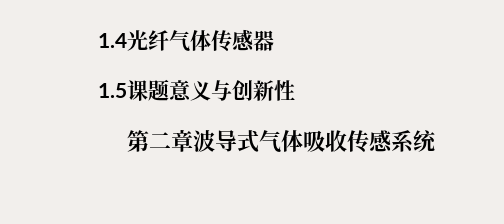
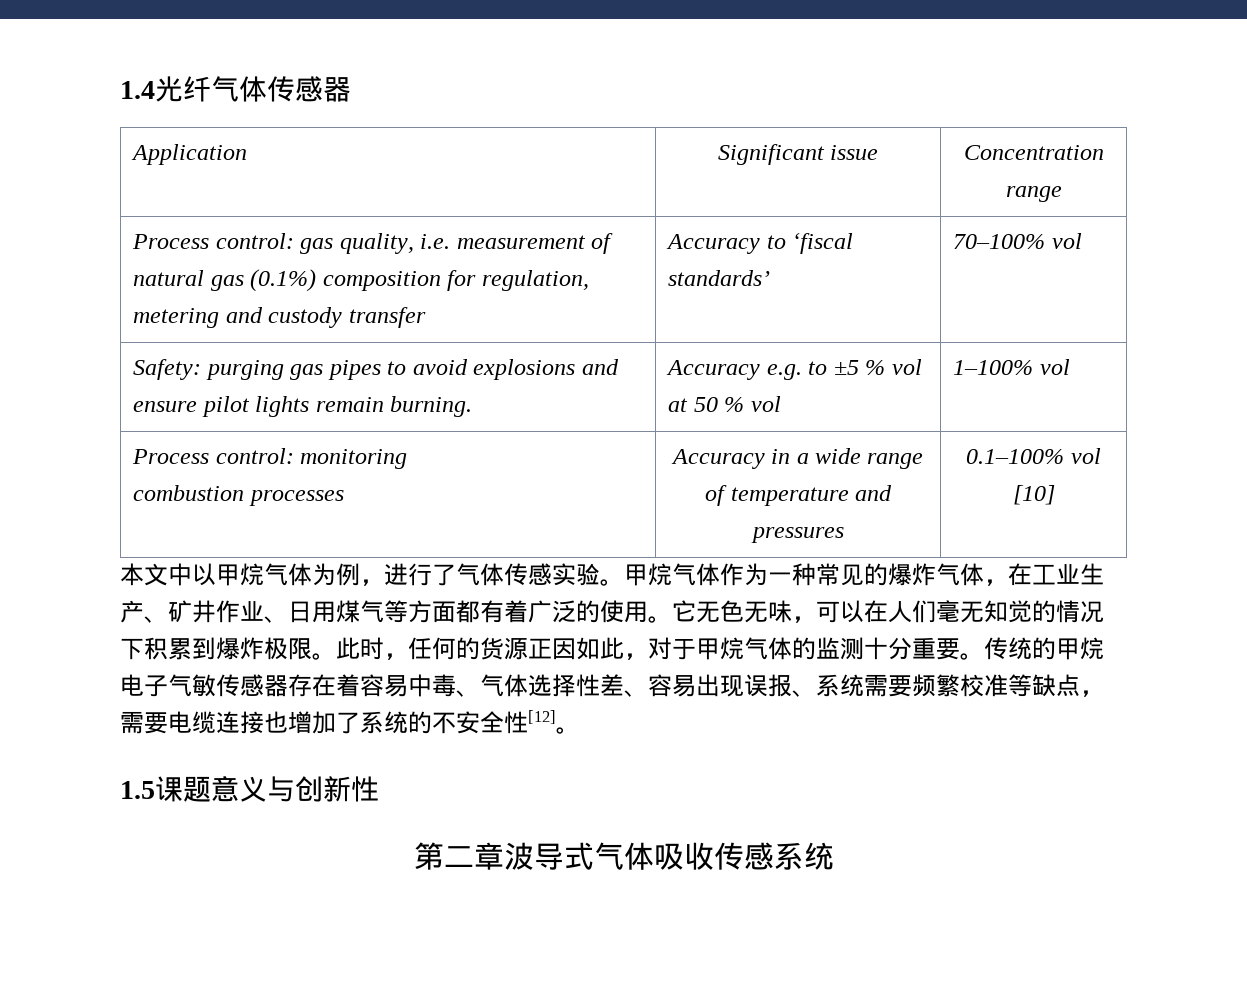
(274, 40) none -> [131,144,248,165] [717,144,879,165] [963,145,1104,160] [1005,186,1062,202] [132,233,614,254] [133,269,589,292] [133,307,426,328] [666,233,854,254] [668,270,771,286] [953,233,1082,249] [133,359,619,380] [133,396,473,417] [666,359,922,380] [668,396,781,412] [953,359,1070,375] [132,448,408,469] [133,485,344,506] [670,448,924,469] [705,485,892,506] [750,527,844,543] [966,448,1101,464] [1012,485,1055,505] [120,563,1104,586] [120,600,1104,623] [120,637,1104,660] [120,674,1104,697] [120,710,556,734] [556,727,580,734] // Application | Significant issue | Concentration range // Process control: gas quality, i.e. measurement of natural gas (0.1%) composition for regulation, metering and custody transfer | Accuracy to ‘fiscal standards’ | 70–100% vol // Safety: purging gas pipes to avoid explosions and ensure pilot lights remain burning. | Accuracy e.g. to ±5 % vol at 50 % vol | 1–100% vol // Process control: monitoring // combustion processes | Accuracy in a wide range of temperature and pressures | 0.1–100% vol [10] // 本文中以甲烷气体为例，进行了气体传感实验。甲烷气体作为一种常见的爆炸气体，在工业生产、矿井作业、日用煤气等方面都有着广泛的使用。它无色无味，可以在人们毫无知觉的情况下积累到爆炸极限。此时，任何的货源正因如此，对于甲烷气体的监测十分重要。传统的甲烷电子气敏传感器存在着容易中毒、气体选择性差、容易出现误报、系统需要频繁校准等缺点，需要电缆连接也增加了系统的不安全性[12]。

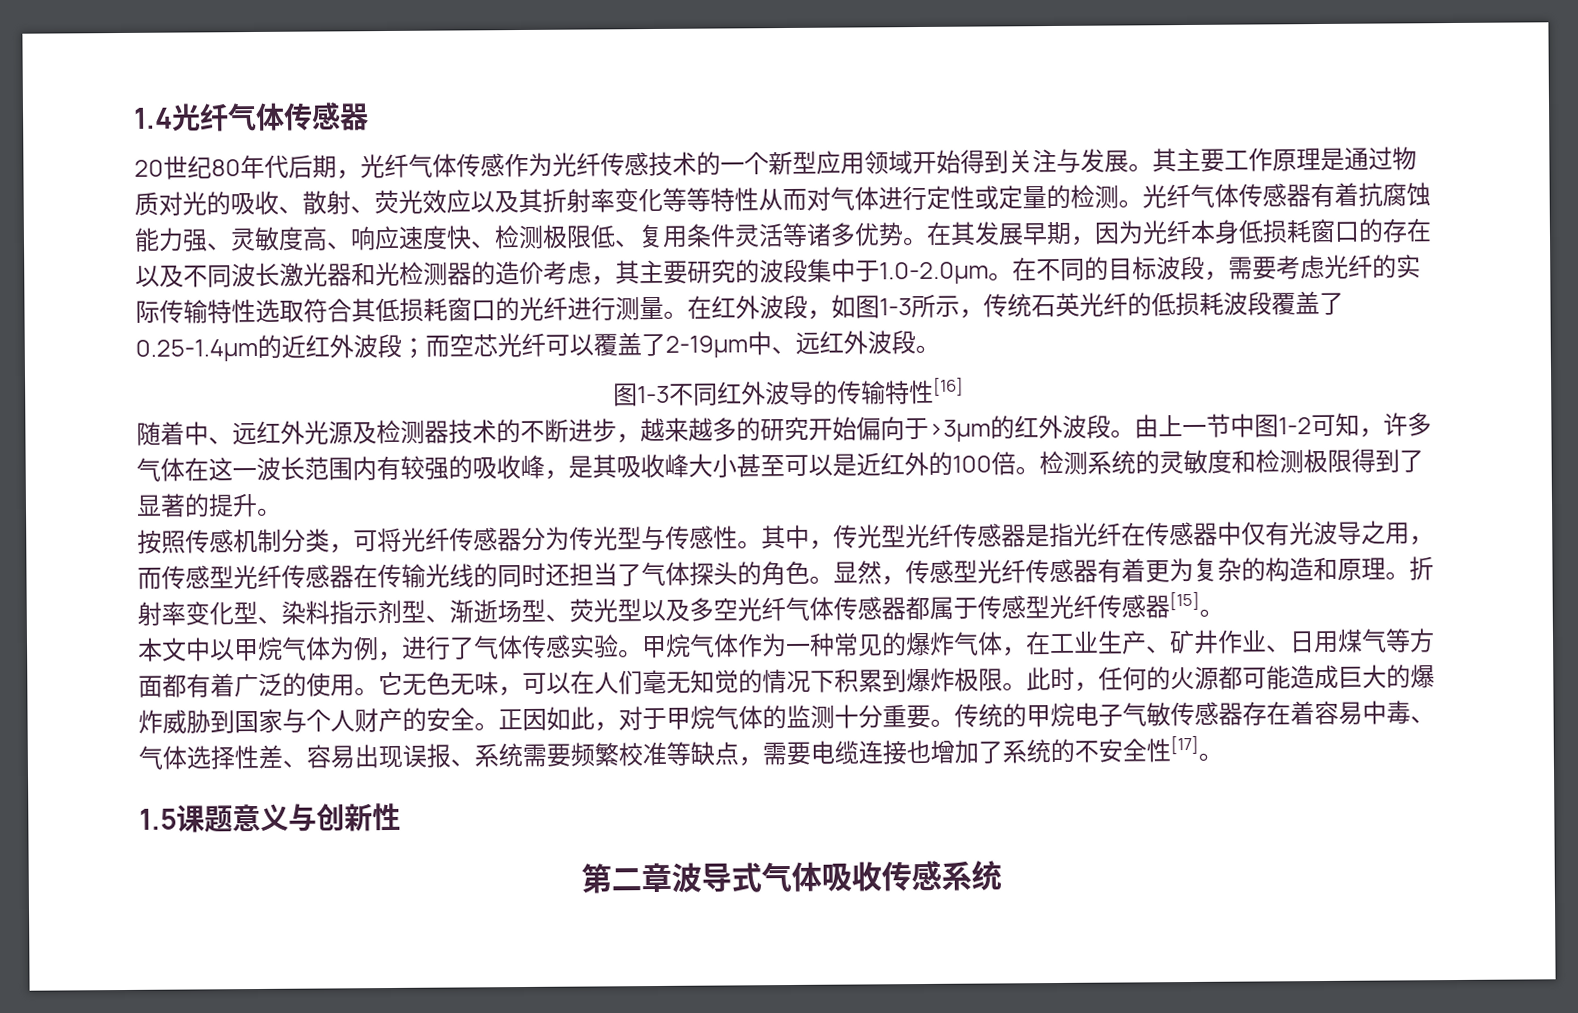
[131,144,248,165] [717,144,879,165] [963,145,1104,160] [1005,186,1062,202] [132,233,614,254] [133,269,589,292] [133,307,426,328] [666,233,854,254] [668,270,771,286] [953,233,1082,249] [133,359,619,380] [133,396,473,417] [666,359,922,380] [668,396,781,412] [953,359,1070,375] [132,448,408,469] [133,485,344,506] [670,448,924,469] [705,485,892,506] [750,527,844,543] [966,448,1101,464] [1012,485,1055,505] // Application | Significant issue | Concentration range // Process control: gas quality, i.e. measurement of natural gas (0.1%) composition for regulation, metering and custody transfer | Accuracy to ‘fiscal standards’ | 70–100% vol // Safety: purging gas pipes to avoid explosions and ensure pilot lights remain burning. | Accuracy e.g. to ±5 % vol at 50 % vol | 1–100% vol // Process control: monitoring // combustion processes | Accuracy in a wide range of temperature and pressures | 0.1–100% vol [10] -> [134,146,1417,180] [134,182,1431,216] [134,218,1432,252] [135,254,1421,288] [135,291,1344,324] [135,330,940,362] [613,377,964,407] [136,412,1432,446] [136,448,1424,482] [136,492,282,518] [137,520,1434,554] [137,556,1434,590] [137,591,1224,626] // 20世纪80年代后期，光纤气体传感作为光纤传感技术的一个新型应用领域开始得到关注与发展。其主要工作原理是通过物质对光的吸收、散射、荧光效应以及其折射率变化等等特性从而对气体进行定性或定量的检测。光纤气体传感器有着抗腐蚀能力强、灵敏度高、响应速度快、检测极限低、复用条件灵活等诸多优势。在其发展早期，因为光纤本身低损耗窗口的存在以及不同波长激光器和光检测器的造价考虑，其主要研究的波段集中于1.0-2.0µm。在不同的目标波段，需要考虑光纤的实际传输特性选取符合其低损耗窗口的光纤进行测量。在红外波段，如图1-3所示，传统石英光纤的低损耗波段覆盖了0.25-1.4µm的近红外波段；而空芯光纤可以覆盖了2-19µm中、远红外波段。 // 图1-3不同红外波导的传输特性[16] // 随着中、远红外光源及检测器技术的不断进步，越来越多的研究开始偏向于>3µm的红外波段。由上一节中图1-2可知，许多气体在这一波长范围内有较强的吸收峰，是其吸收峰大小甚至可以是近红外的100倍。检测系统的灵敏度和检测极限得到了显著的提升。 // 按照传感机制分类，可将光纤传感器分为传光型与传感性。其中，传光型光纤传感器是指光纤在传感器中仅有光波导之用，而传感型光纤传感器在传输光线的同时还担当了气体探头的角色。显然，传感型光纤传感器有着更为复杂的构造和原理。折射率变化型、染料指示剂型、渐逝场型、荧光型以及多空光纤气体传感器都属于传感型光纤传感器[15]。
[480,637,528,660] 货源 -> [1170,664,1435,690] [138,707,499,734] 火源都可能造成巨大的爆炸威胁到国家与个人财产的安全。
[528,710,556,724] [12] -> [1170,735,1199,755] [17]

